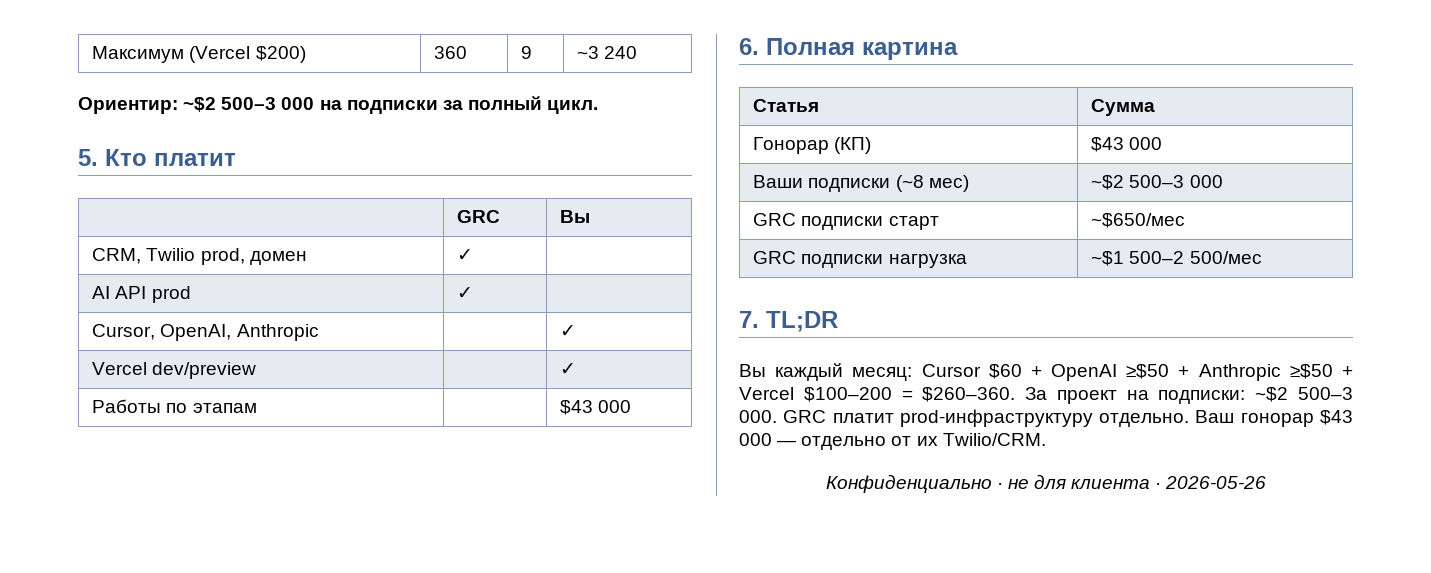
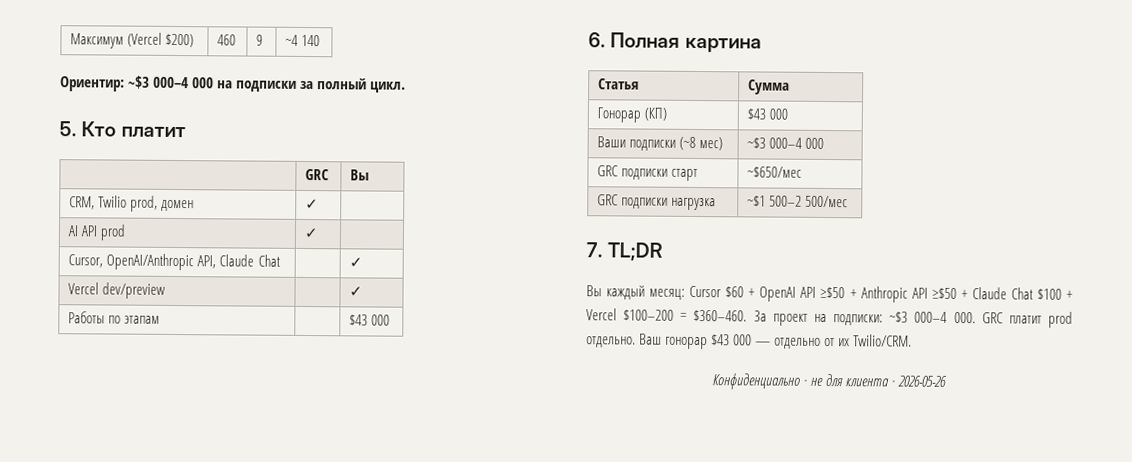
[434,46,468,59] 360 -> [217,34,237,46] 460
[577,46,638,59] ~3 240 -> [285,34,321,47] ~4 140
[183,97,277,112] ~$2 500–3 -> [128,75,190,89] ~$3 000–4
[160,324,319,341] OpenAI, Anthropic -> [106,253,281,271] OpenAI/Anthropic API, Claude Chat
[1091,175,1185,190] ~$2 500–3 -> [747,137,803,149] ~$3 000–4
(1118, 372) none -> [800,286,817,298] API
[1289,364,1354,379] ≥$50 + -> [911,287,1073,300] API ≥$50 + Claude Chat $100 +
[922,387,1016,402] $260–360. -> [693,309,748,322] $360–460.
[1255,387,1353,402] ~$2 500–3 -> [889,311,948,323] ~$3 000–4
[899,409,1093,427] prod-инфраструктуру -> [1048,311,1073,328] prod

